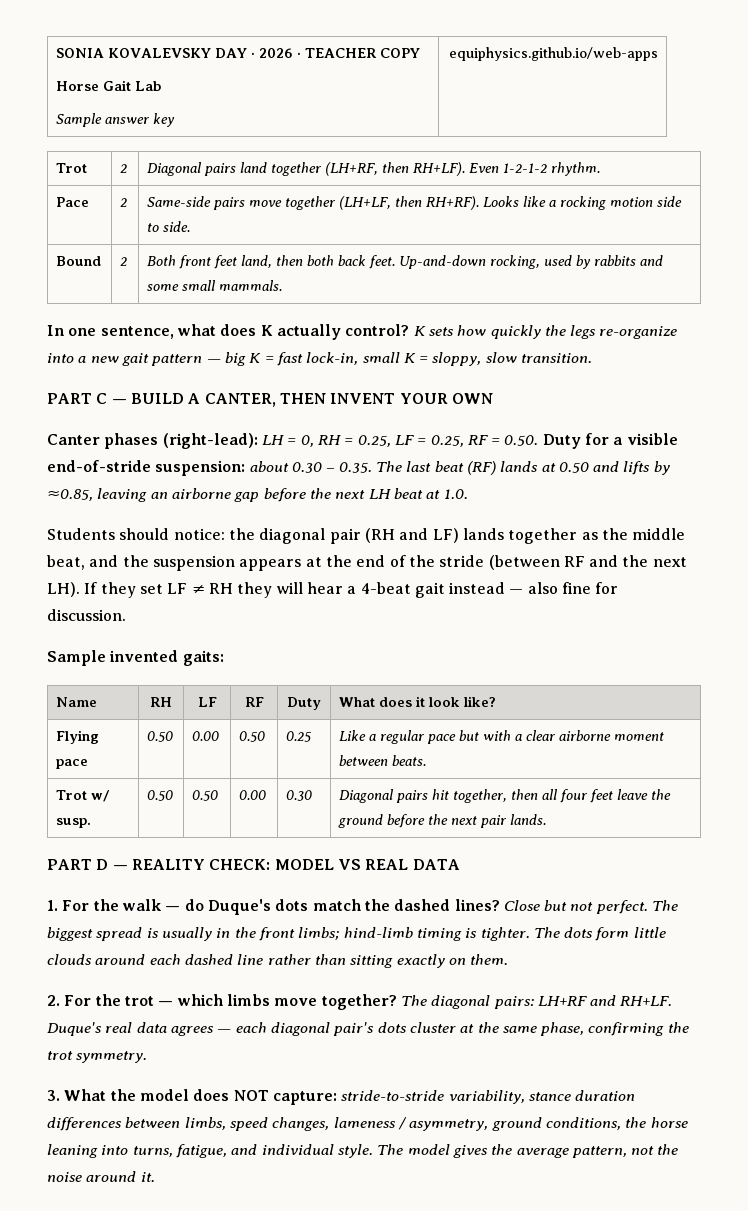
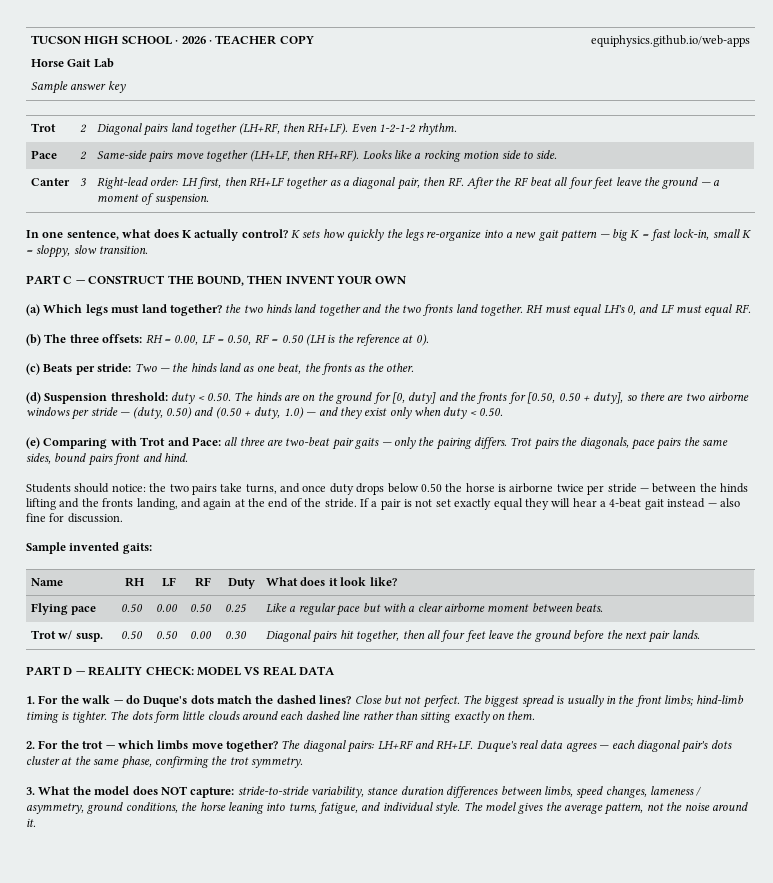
[56,48,248,58] SONIA KOVALEVSKY DAY -> [31,35,172,45] TUCSON HIGH SCHOOL
[56,256,102,266] [120,257,128,266] [147,255,664,269] [147,280,283,291] Bound | 2 | Both front feet land, then both back feet. Up-and-down rocking, used by rabbits and some small mammals. -> [31,178,71,186] [80,178,87,186] [97,177,721,190] [97,193,209,206] Canter | 3 | Right-lead order: LH first, then RH+LF together as a diagonal pair, then RF. After the RF beat all four feet leave the ground — a moment of suspension.
[130,393,276,407] BUILD A CANTER, -> [88,275,244,286] CONSTRUCT THE BOUND,
[47,433,314,449] Canter phases (right-lead): LH = 0, -> [26,304,751,317] [26,334,143,346] (a) Which legs must land together? the two hinds land together and the two fronts land together. RH must equal LH's 0, and LF must equal RF. // (b) The three offsets:
[357,435,391,447] 0.25, -> [174,335,199,345] 0.00,
[430,435,464,447] 0.25, -> [227,335,252,345] 0.50,
[504,433,678,449] [47,460,670,476] [47,488,468,502] [47,528,686,544] [47,555,302,571] 0.50. Duty for a visible end-of-stride suspension: about 0.30 – 0.35. The last beat (RF) lands at 0.50 and lifts by ≈0.85, leaving an airborne gap before the next LH beat at 1.0. // Students should notice: the diagonal pair (RH and LF) lands together as the middle beat, and the suspension appears -> [281,334,429,346] [26,363,414,375] [26,392,750,404] [26,407,504,420] [26,437,728,450] [26,453,188,466] [26,483,748,495] [26,498,232,510] 0.50 (LH is the reference at 0). // (c) Beats per stride: Two — the hinds land as one beat, the fronts as the other. // (d) Suspension threshold: duty < 0.50. The hinds are on the ground for [0, duty] and the fronts for [0.50, 0.50 + duty], so there are two airborne windows per stride — (duty, 0.50) and (0.50 + duty, 1.0) — and they exist only when duty < 0.50. // (e) Comparing with Trot and Pace: all three are two-beat pair gaits — only the pairing differs. Trot pairs the diagonals, pace pairs the same sides, bound pairs front and hind. // Students should notice: the two pairs take turns, and once duty drops below 0.50 the horse is airborne twice per stride — between the hinds lifting and the fronts landing, and again
[439,555,687,570] [47,582,233,598] stride (between RF and the next LH). If they set LF ≠ RH -> [324,498,523,510] stride. If a pair is not set exactly equal

